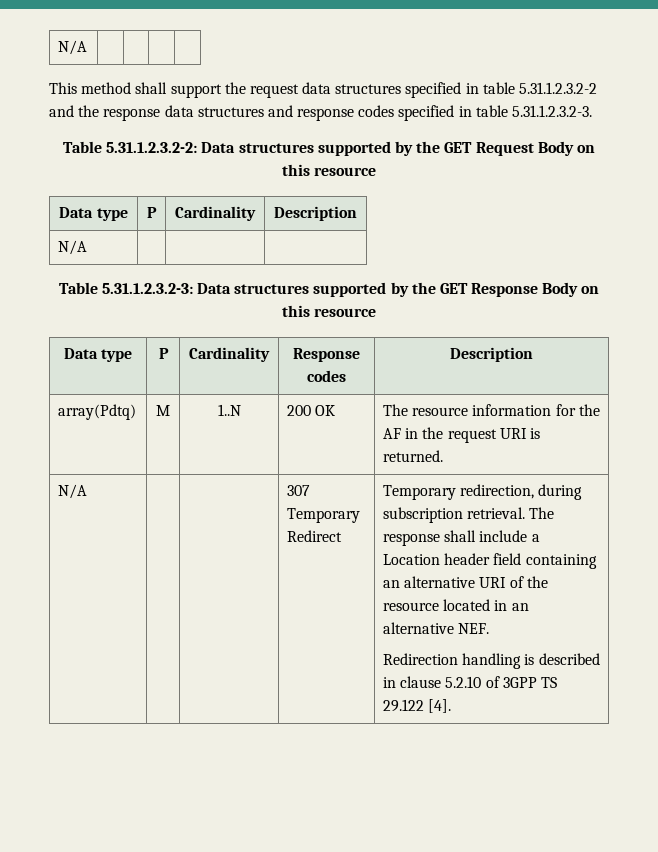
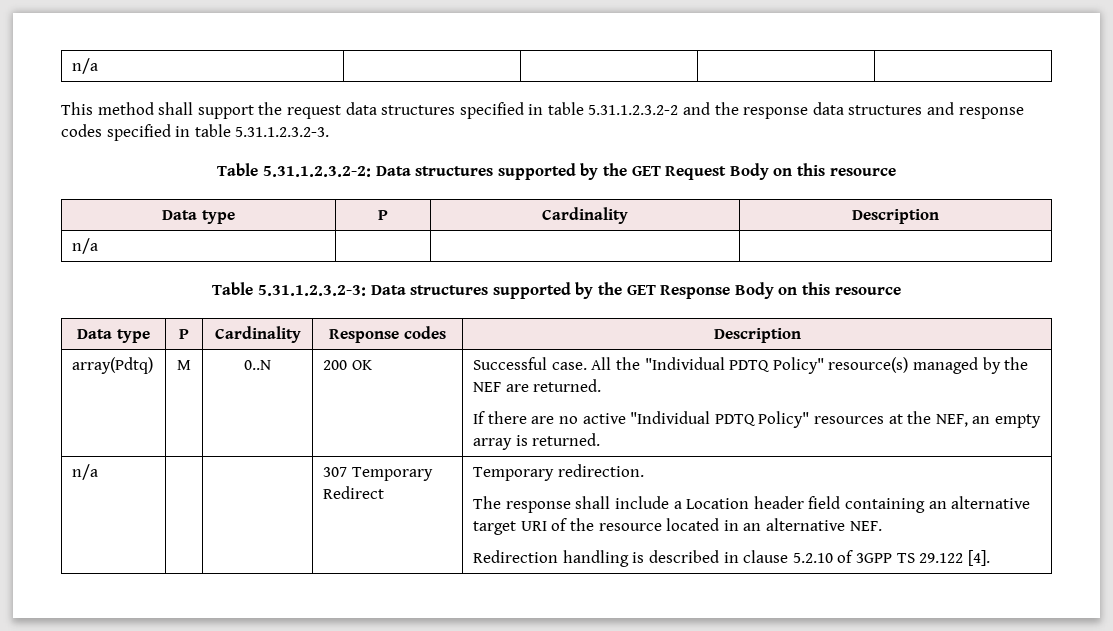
[58,40,88,55] N/A -> [72,58,99,74] n/a
[58,240,88,255] N/A -> [72,238,99,254] n/a
[217,404,241,416] 1..N -> [244,360,271,370] 0..N
[383,404,600,416] [383,427,527,443] The resource information for the AF in the request URI -> [473,357,1029,374] [473,379,602,392] [473,411,1041,428] [473,438,513,450] Successful case. All the "Individual PDTQ Policy" resource(s) managed by the NEF are returned. // If there are no active "Individual PDTQ Policy" resources at the NEF, an empty array
[58,484,88,499] N/A -> [72,464,99,480] n/a
[460,484,583,500] [383,507,526,523] redirection, during subscription retrieval. -> [557,464,644,477] redirection. //
(476, 582) none -> [473,521,517,535] target

